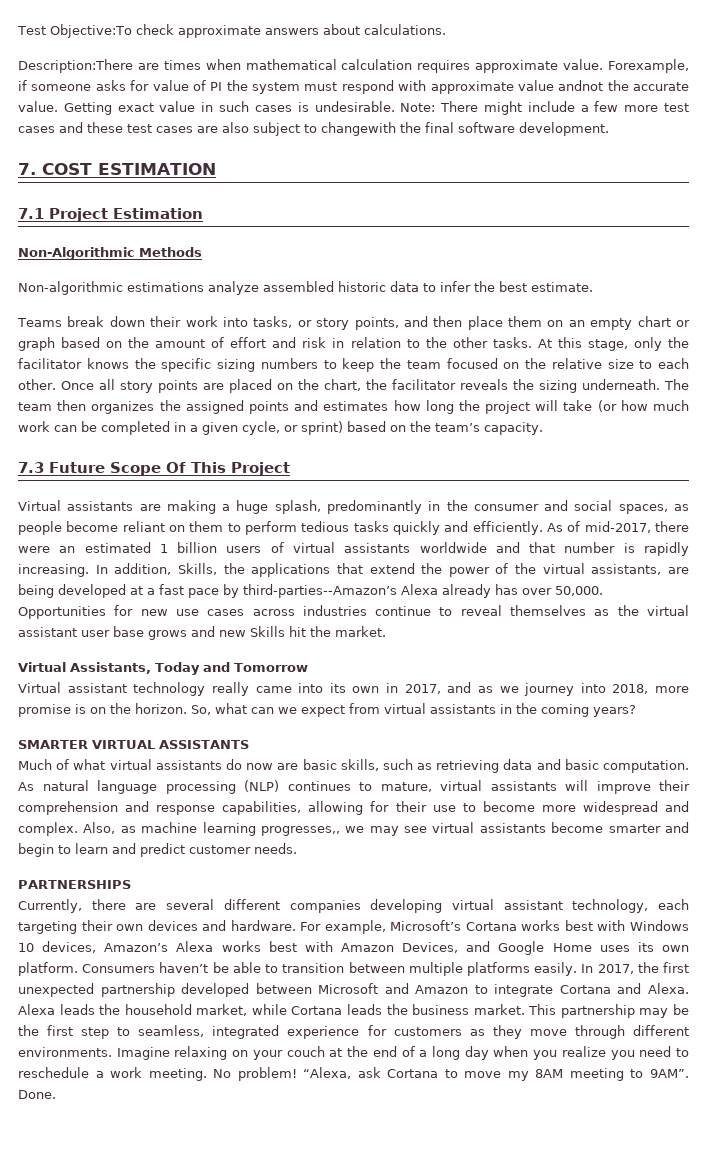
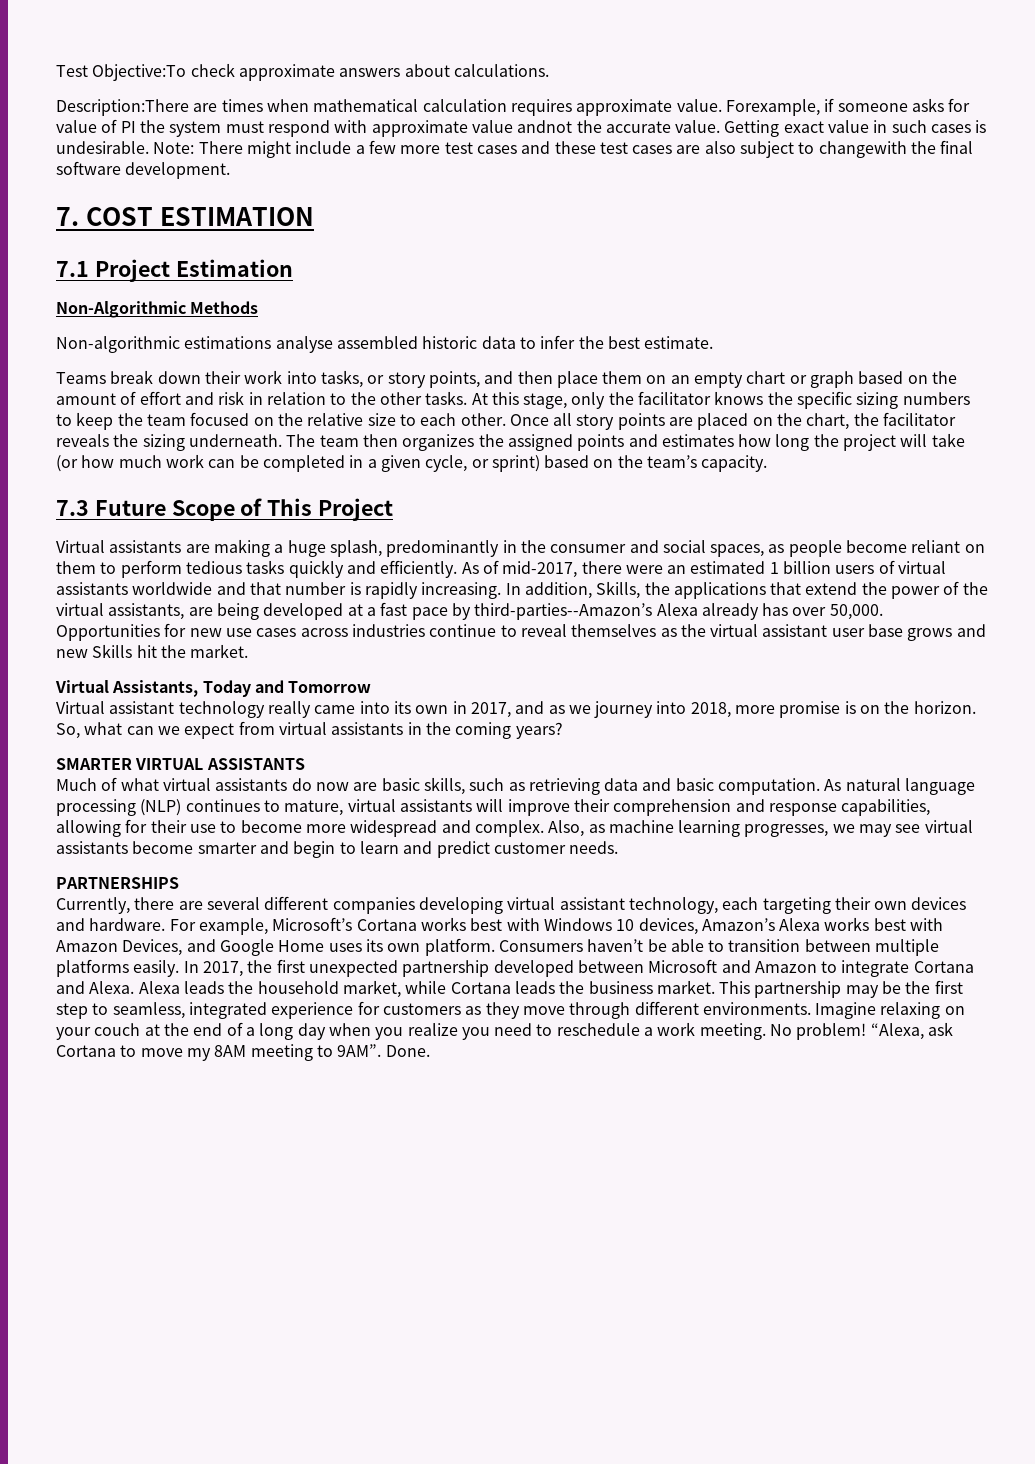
[208,281,259,295] analyze -> [275,336,333,353] analyse
[166,462,186,473] Of -> [240,498,263,516] of
[260,826,340,836] progresses,, -> [744,824,829,837] progresses,

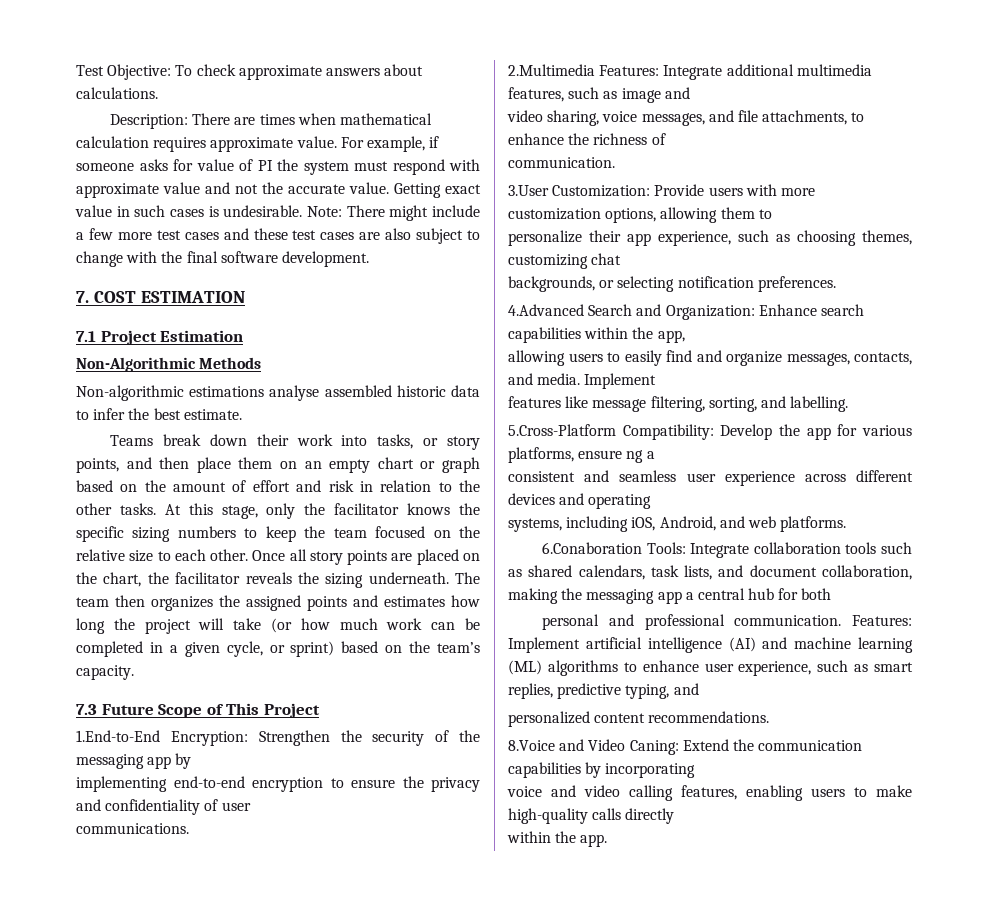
[92,64,187,81] Objective:To -> [107,64,193,80] Objective: To
[56,99,189,116] Description:There -> [110,113,231,129] Description: There
[725,99,820,116] Forexample, -> [340,136,425,152] For example,
[517,120,573,133] andnot -> [205,182,258,194] and not
[818,141,907,158] changewith -> [76,251,158,267] change with
[56,539,985,557] [56,560,947,578] [56,581,988,599] [56,602,883,620] [56,623,986,641] [56,644,249,658] [55,680,372,697] [56,701,976,718] [56,721,563,739] [56,758,305,770] [56,777,976,795] [56,799,931,816] [56,819,973,837] [56,841,619,858] [56,877,179,889] [56,896,967,914] [56,917,944,935] [56,938,940,956] [56,959,974,977] [56,980,963,998] [56,1001,965,1019] [56,1022,954,1040] [56,1044,430,1061] Virtual assistants are making a huge splash, predominantly in the consumer and social spaces, as people become reliant on them to perform tedious tasks quickly and efficiently. As of mid-2017, there were an estimated 1 billion users of virtual assistants worldwide and that number is rapidly increasing. In addition, Skills, the applications that extend the power of the virtual assistants, are being developed at a fast pace by third-parties--Amazon’s Alexa already has over 50,000. Opportunities for new use cases across industries continue to reveal themselves as the virtual assistant user base grows and new Skills hit the market. // Virtual Assistants, Today and Tomorrow // Virtual assistant technology really came into its own in 2017, and as we journey into 2018, more promise is on the horizon. So, what can we expect from virtual assistants in the coming years? // SMARTER VIRTUAL ASSISTANTS // Much of what virtual assistants do now are basic skills, such as retrieving data and basic computation. As natural language processing (NLP) continues to mature, virtual assistants will improve their comprehension and response capabilities, allowing for their use to become more widespread and complex. Also, as machine learning progresses, we may see virtual assistants become smarter and begin to learn and predict customer needs. // PARTNERSHIPS // Currently, there are several different companies developing virtual assistant technology, each targeting their own devices and hardware. For example, Microsoft’s Cortana works best with Windows 10 devices, Amazon’s Alexa works best with Amazon Devices, and Google Home uses its own platform. Consumers haven’t be able to transition between multiple platforms easily. In 2017, the first unexpected partnership developed between Microsoft and Amazon to integrate Cortana and Alexa. Alexa leads the household market, while Cortana leads the business market. This partnership may be the first step to seamless, integrated experience for customers as they move through different environments. Imagine relaxing on your couch at the end of a long day when you realize you need to reschedule a work meeting. No problem! “Alexa, ask Cortana to move my 8AM meeting to 9AM”. Done. -> [76,730,480,746] [76,753,192,769] [76,776,480,792] [76,799,251,815] [76,823,189,834] [508,64,872,80] [508,87,690,103] [507,110,865,126] [508,133,666,145] [508,157,615,168] [508,184,815,197] [508,207,772,223] [508,230,912,246] [508,253,622,269] [508,276,836,292] [508,304,864,320] [508,327,685,343] [508,350,912,366] [508,373,657,389] [508,396,849,412] [508,424,912,440] [508,447,655,463] [508,470,913,486] [508,493,652,509] [508,516,847,532] [542,542,912,558] [508,565,912,580] [508,588,832,604] [542,614,912,630] [508,637,913,653] [508,660,913,676] [508,683,699,699] [508,711,770,727] [508,739,863,755] [508,762,696,778] [507,785,912,801] [508,808,675,824] [507,831,608,847] 1.End-to-End Encryption: Strengthen the security of the messaging app by // implementing end-to-end encryption to ensure the privacy and confidentiality of user // communications. // 2.Multimedia Features: Integrate additional multimedia features, such as image and // video sharing, voice messages, and file attachments, to enhance the richness of // communication. // 3.User Customization: Provide users with more customization options, allowing them to // personalize their app experience, such as choosing themes, customizing chat // backgrounds, or selecting notification preferences. // 4.Advanced Search and Organization: Enhance search capabilities within the app, // allowing users to easily find and organize messages, contacts, and media. Implement // features like message filtering, sorting, and labelling. // 5.Cross-Platform Compatibility: Develop the app for various platforms, ensure ng a // consistent and seamless user experience across different devices and operating // systems, including iOS, Android, and web platforms. // 6.Conaboration Tools: Integrate collaboration tools such as shared calendars, task lists, and document collaboration, making the messaging app a central hub for both // personal and professional communication. Features: Implement artificial intelligence (AI) and machine learning (ML) algorithms to enhance user experience, such as smart replies, predictive typing, and // personalized content recommendations. // 8.Voice and Video Caning: Extend the communication capabilities by incorporating // voice and video calling features, enabling users to make high-quality calls directly // within the app.

